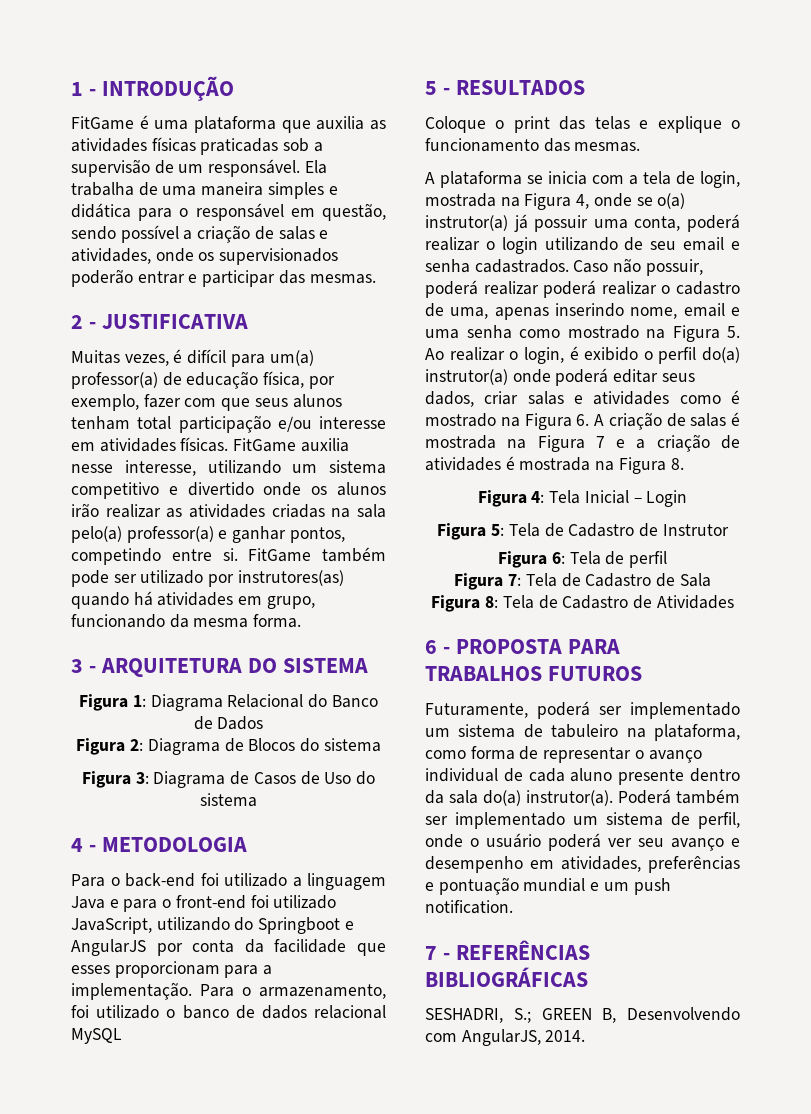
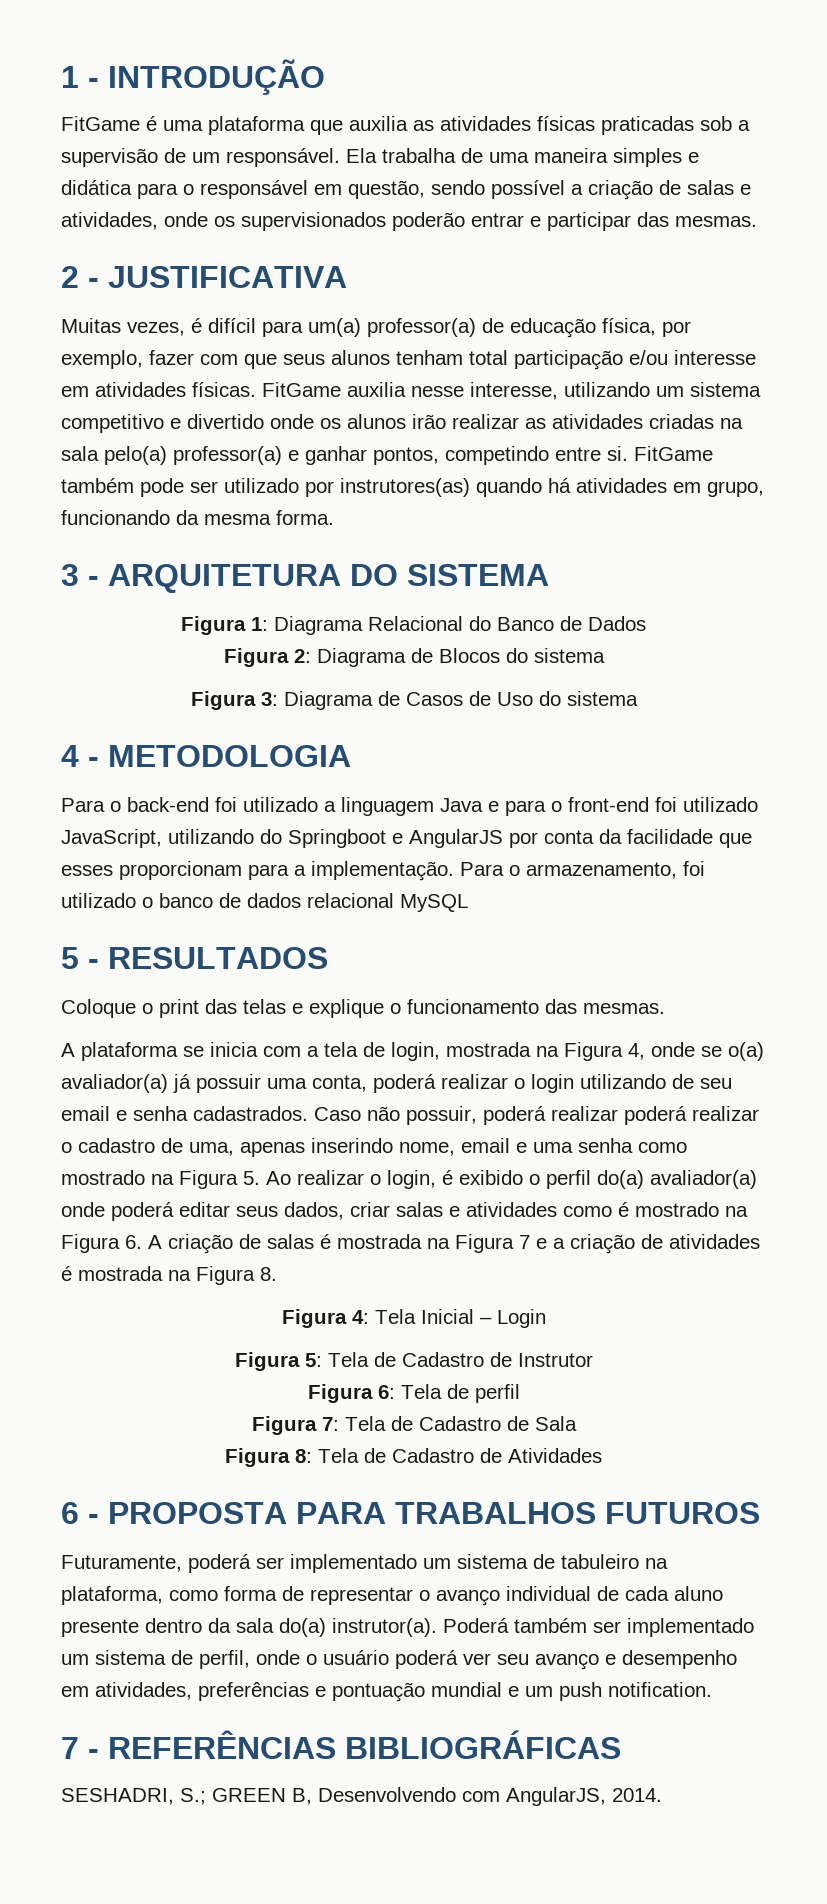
[425,215,508,231] instrutor(a) -> [61,1074,168,1093] avaliador(a)
[425,369,508,385] instrutor(a) -> [650,1170,757,1189] avaliador(a)

